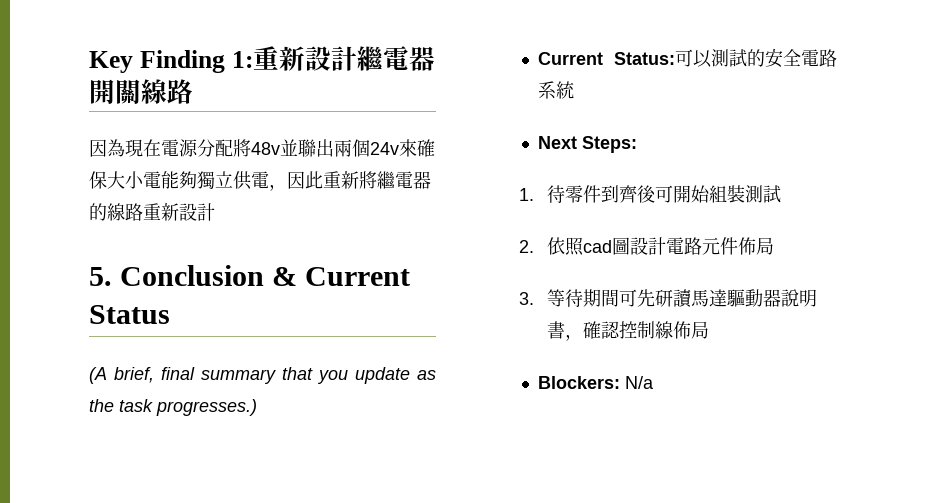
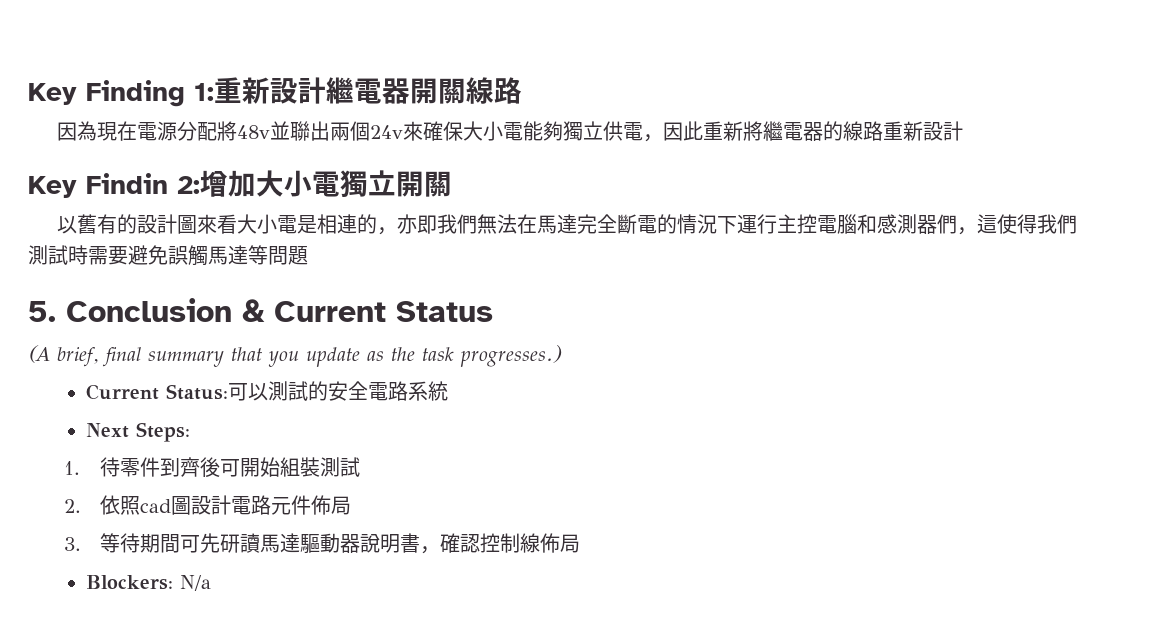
(215, 212) none -> [28,170,452,198] [57,214,1078,235] [28,245,308,266] // Key Findin 2:增加大小電獨立開關 // 以舊有的設計圖來看大小電是相連的，亦即我們無法在馬達完全斷電的情況下運行主控電腦和感測器們，這使得我們測試時需要避免誤觸馬達等問題

